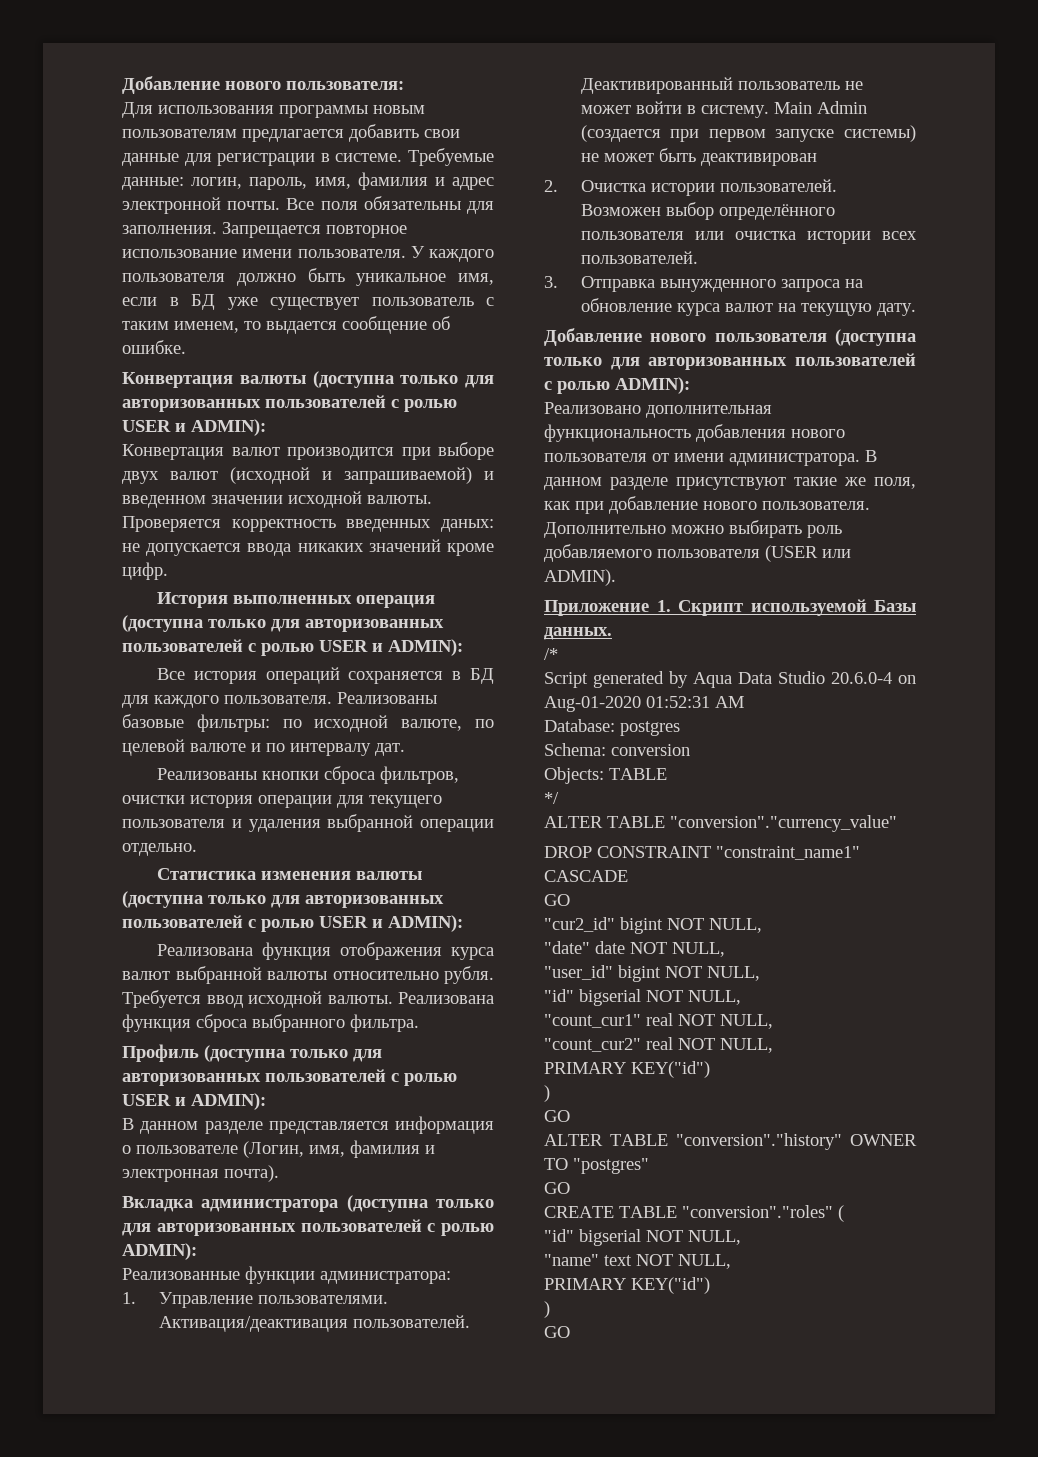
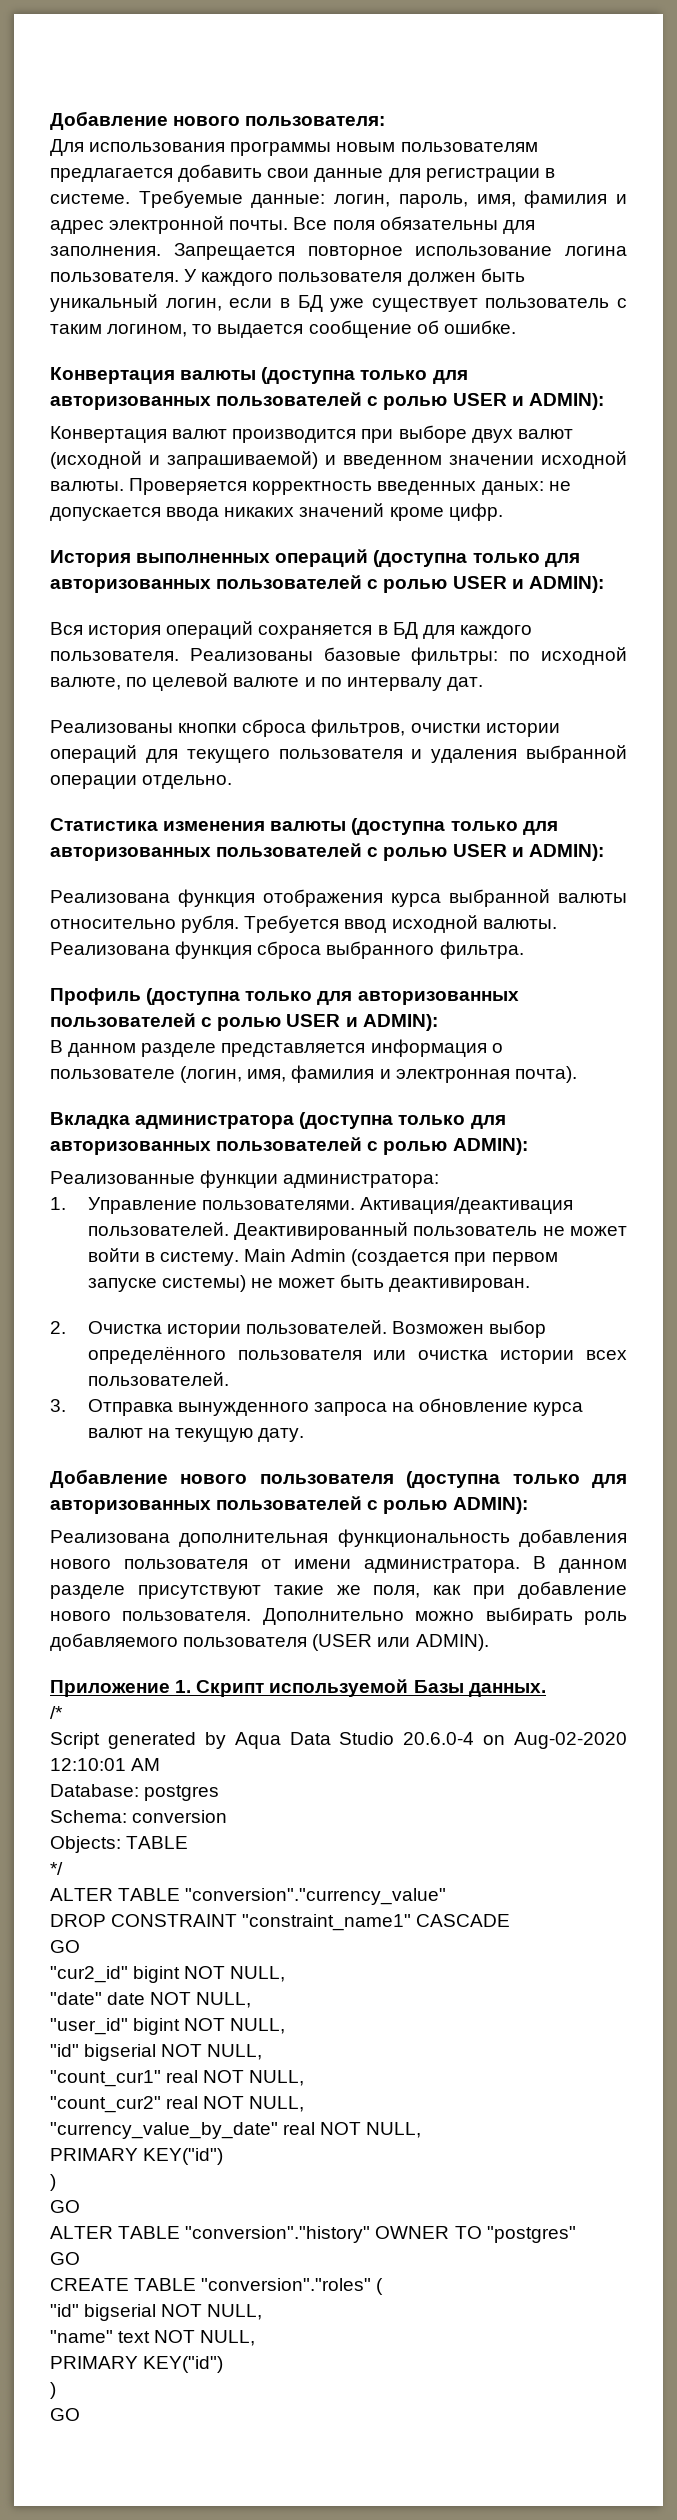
[242,249,293,258] имени -> [565,246,627,256] логина
[236,268,494,286] должно быть уникальное имя, -> [407,268,525,286] [50,294,222,312] должен быть уникальный логин,
[174,321,239,333] именем, -> [107,324,188,337] логином,
[356,595,436,608] операция -> [275,549,369,567] операций
[157,668,186,680] Все -> [50,622,83,635] Вся
[190,795,332,808] история операции -> [485,723,560,737] [50,745,137,763] истории операций
[122,971,170,980] валют -> (441, 900) none
[243,1141,304,1158] (Логин, -> [180,1066,243,1083] (логин,
[700,153,817,166] деактивирован -> [389,1278,531,1292] деактивирован.
[544,402,641,414] Реализовано -> [50,1530,170,1543] Реализована
[544,696,710,712] Aug-01-2020 01:52:31 -> [514,1732,627,1749] [50,1758,126,1771] Aug-02-2020 12:10:01
(773, 1045) none -> [50,2122,422,2139] // "currency_value_by_date" real NOT NULL,

